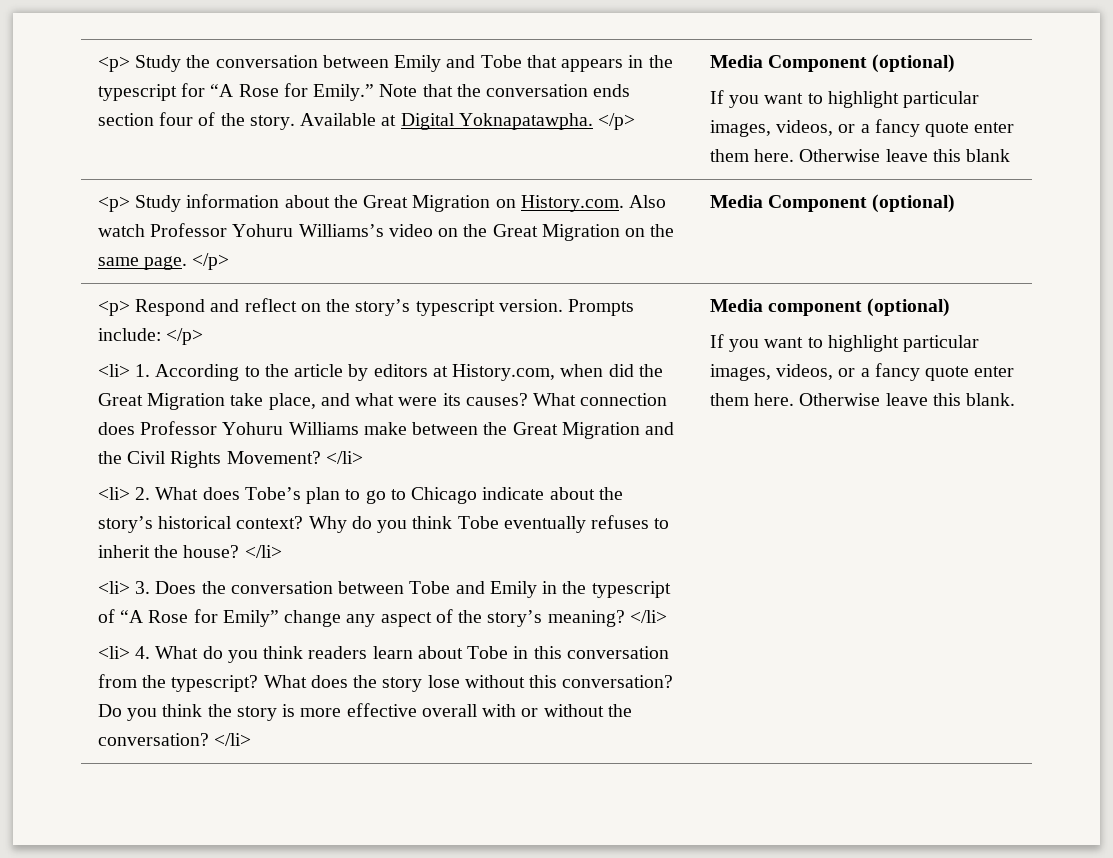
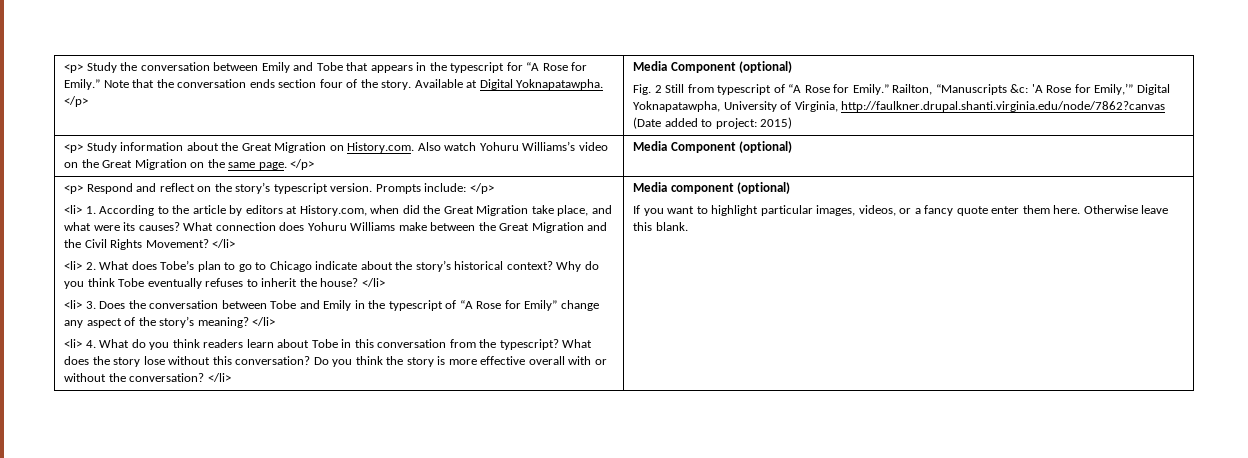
[709,90,980,108] [709,119,1015,137] [709,149,1011,162] If you want to highlight particular images, videos, or a fancy quote enter them here. Otherwise leave this blank -> [633,83,1170,95] [633,101,1166,112] [633,117,793,129] Fig. 2 Still from typescript of “A Rose for Emily.” Railton, “Manuscripts &c: 'A Rose for Emily,’” Digital Yoknapatawpha, University of Virginia, http://faulkner.drupal.shanti.virginia.edu/node/7862?canvas (Date added to project: 2015)
[150,223,228,237] Professor -> (477, 146) none
[140,421,218,435] Professor -> (305, 226) none

